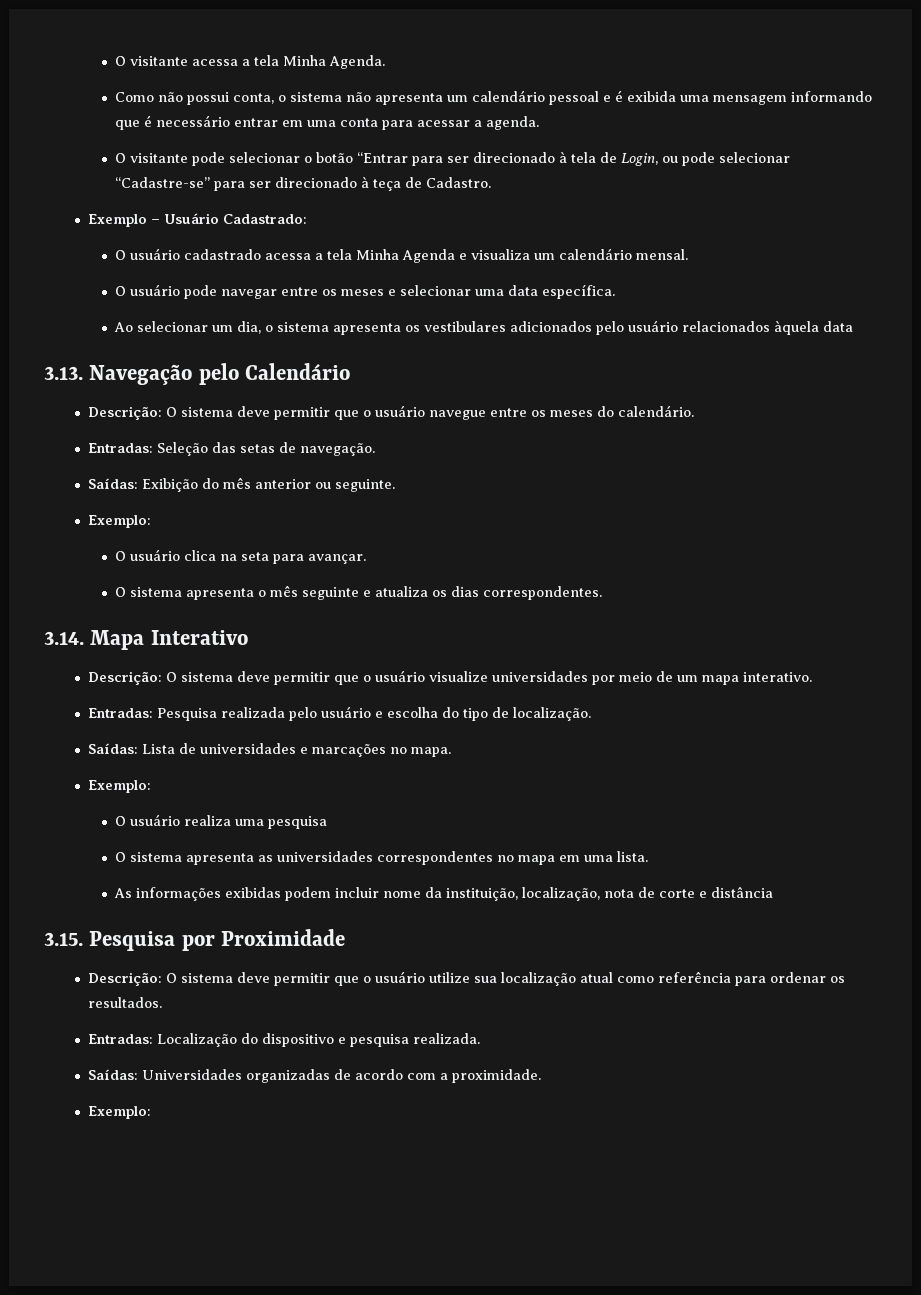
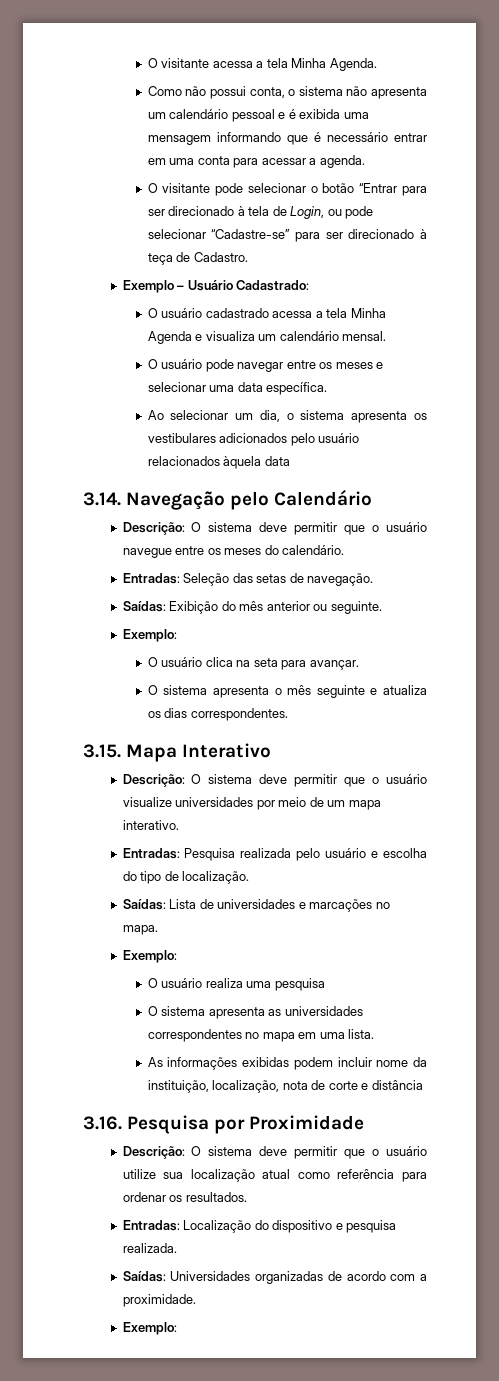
[44,366,83,380] 3.13. -> [83,492,121,506] 3.14.
[44,631,84,645] 3.14. -> [83,744,121,758] 3.15.
[44,932,83,946] 3.15. -> [83,1116,122,1130] 3.16.

